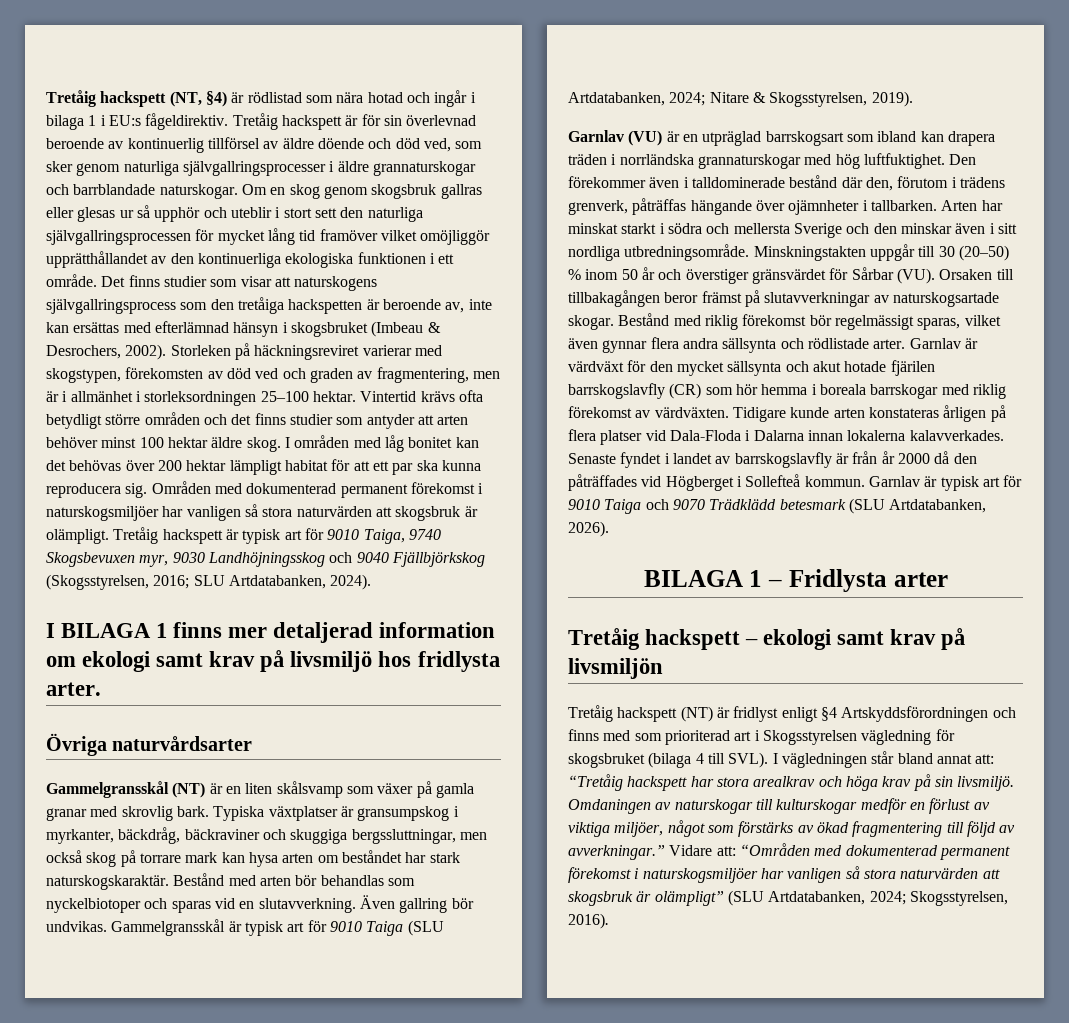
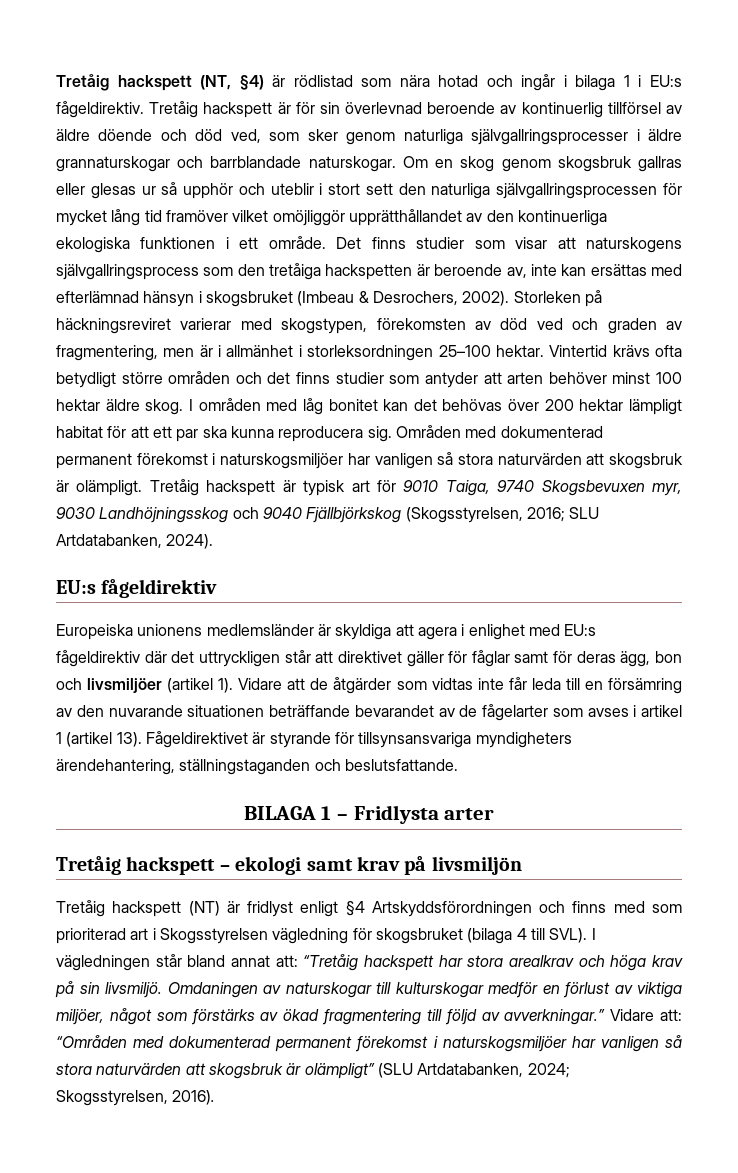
[46,622,496,643] [46,650,500,672] [46,682,101,696] [46,733,253,756] [46,781,474,798] [46,806,459,821] [46,827,487,844] [46,850,460,867] [46,873,415,890] [46,895,474,913] [46,919,444,936] [568,91,913,107] [568,130,995,146] [568,153,977,169] [568,175,1005,191] [568,198,1003,215] [568,223,1017,238] [568,244,1009,261] [568,267,1014,284] [568,290,999,307] [568,313,1001,330] [568,337,978,353] [568,360,935,376] [568,383,1006,399] [568,405,1006,422] [568,429,1004,445] [568,451,977,468] [568,474,1023,491] [568,498,987,514] [568,521,609,537] I BILAGA 1 finns mer detaljerad information om ekologi samt krav på livsmiljö hos fridlysta arter. // Övriga naturvårdsarter // Gammelgransskål (NT) är en liten skålsvamp som växer på gamla granar med skrovlig bark. Typiska växtplatser är gransumpskog i myrkanter, bäckdråg, bäckraviner och skuggiga bergssluttningar, men också skog på torrare mark kan hysa arten om beståndet har stark naturskogskaraktär. Bestånd med arten bör behandlas som nyckelbiotoper och sparas vid en slutavverkning. Även gallring bör undvikas. Gammelgransskål är typisk art för 9010 Taiga (SLU Artdatabanken, 2024; Nitare & Skogsstyrelsen, 2019). // Garnlav (VU) är en utpräglad barrskogsart som ibland kan drapera träden i norrländska grannaturskogar med hög luftfuktighet. Den förekommer även i talldominerade bestånd där den, förutom i trädens grenverk, påträffas hängande över ojämnheter i tallbarken. Arten har minskat starkt i södra och mellersta Sverige och den minskar även i sitt nordliga utbredningsområde. Minskningstakten uppgår till 30 (20–50) % inom 50 år och överstiger gränsvärdet för Sårbar (VU). Orsaken till tillbakagången beror främst på slutavverkningar av naturskogsartade skogar. Bestånd med riklig förekomst bör regelmässigt sparas, vilket även gynnar flera andra sällsynta och rödlistade arter. Garnlav är värdväxt för den mycket sällsynta och akut hotade fjärilen barrskogslavfly (CR) som hör hemma i boreala barrskogar med riklig förekomst av värdväxten. Tidigare kunde arten konstateras årligen på flera platser vid Dala-Floda i Dalarna innan lokalerna kalavverkades. Senaste fyndet i landet av barrskogslavfly är från år 2000 då den påträffades vid Högberget i Sollefteå kommun. Garnlav är typisk art för 9010 Taiga och 9070 Trädklädd betesmark (SLU Artdatabanken, 2026). -> [56,579,218,598] [56,624,597,640] [56,650,682,667] [56,677,682,694] [56,704,682,721] [56,731,572,748] [56,759,458,775] EU:s fågeldirektiv // Europeiska unionens medlemsländer är skyldiga att agera i enlighet med EU:s fågeldirektiv där det uttryckligen står att direktivet gäller för fåglar samt för deras ägg, bon och livsmiljöer (artikel 1). Vidare att de åtgärder som vidtas inte får leda till en försämring av den nuvarande situationen beträffande bevarandet av de fågelarter som avses i artikel 1 (artikel 13). Fågeldirektivet är styrande för tillsynsansvariga myndigheters ärendehantering, ställningstaganden och beslutsfattande.

